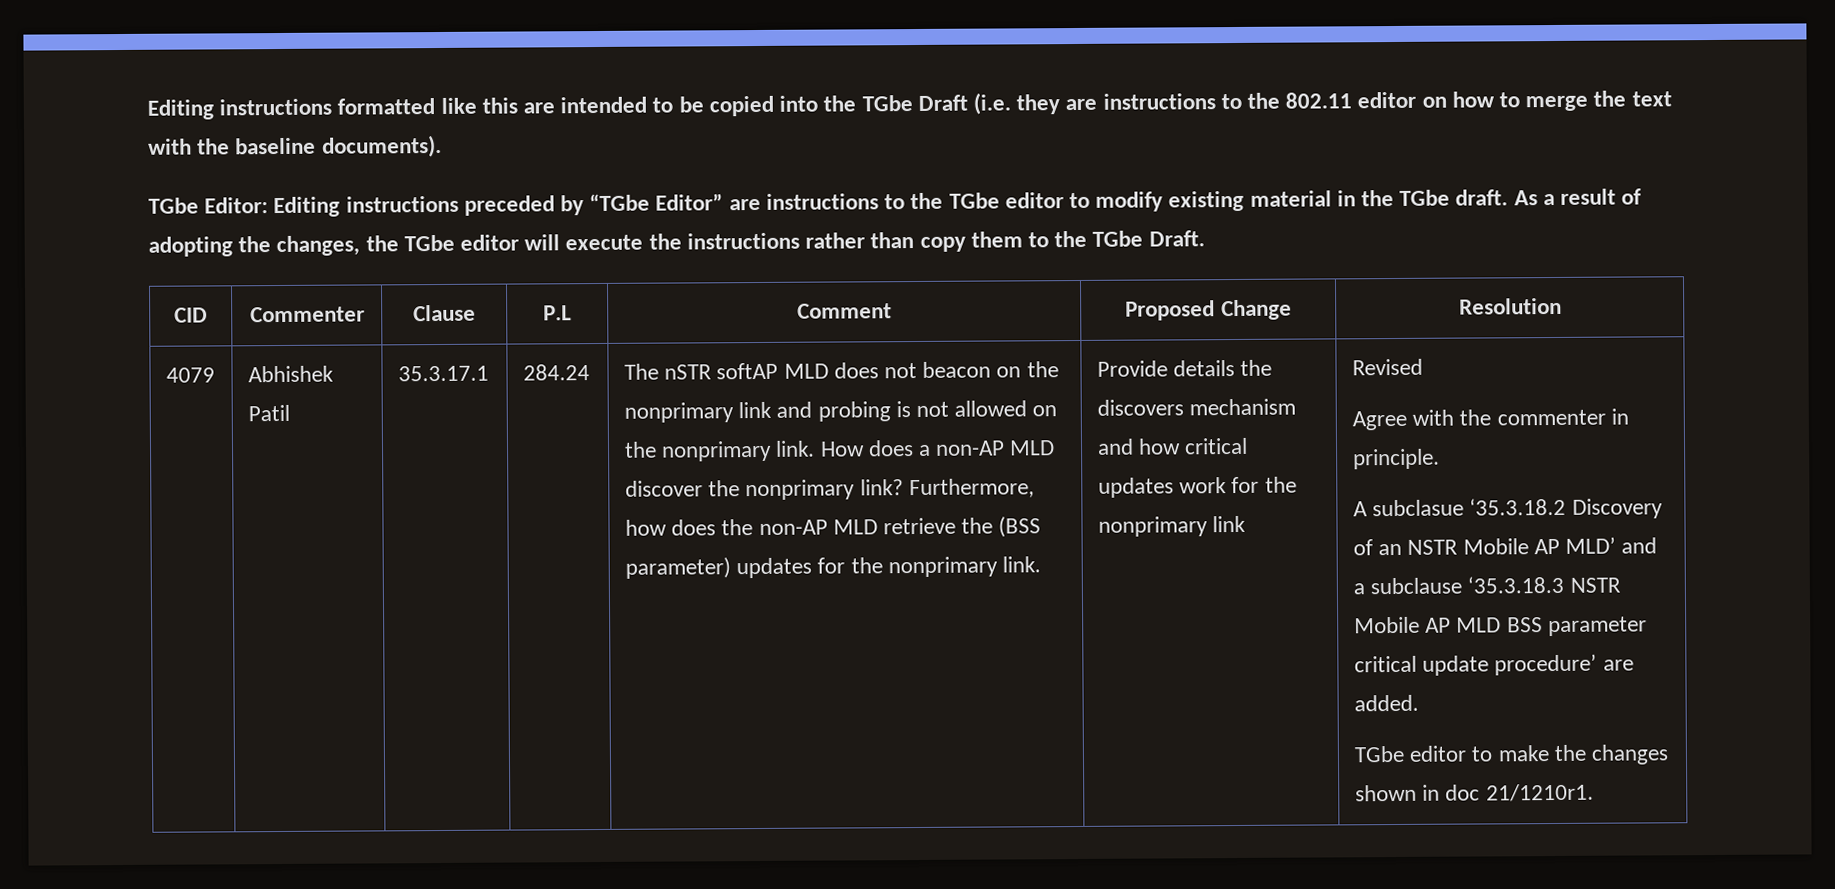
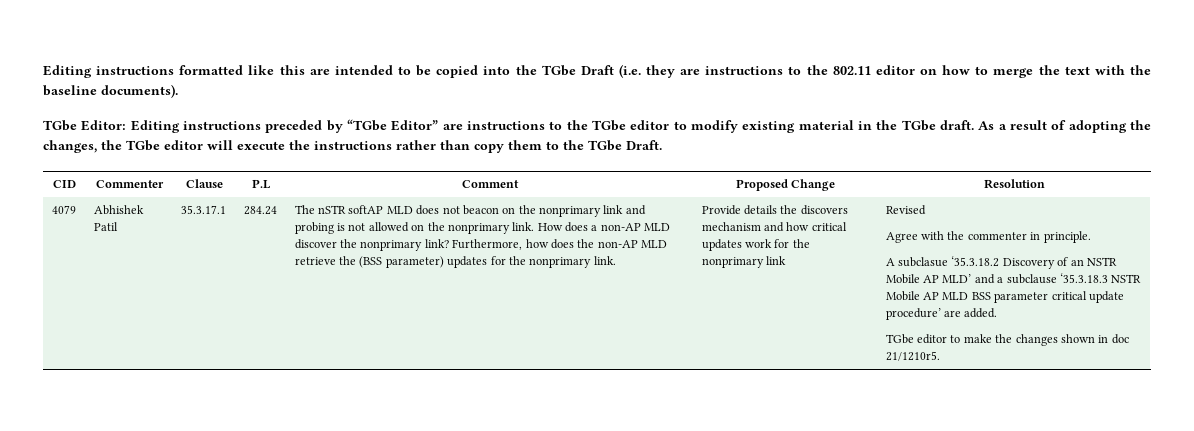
[1485,783,1594,802] 21/1210r1. -> [885,351,940,361] 21/1210r5.

